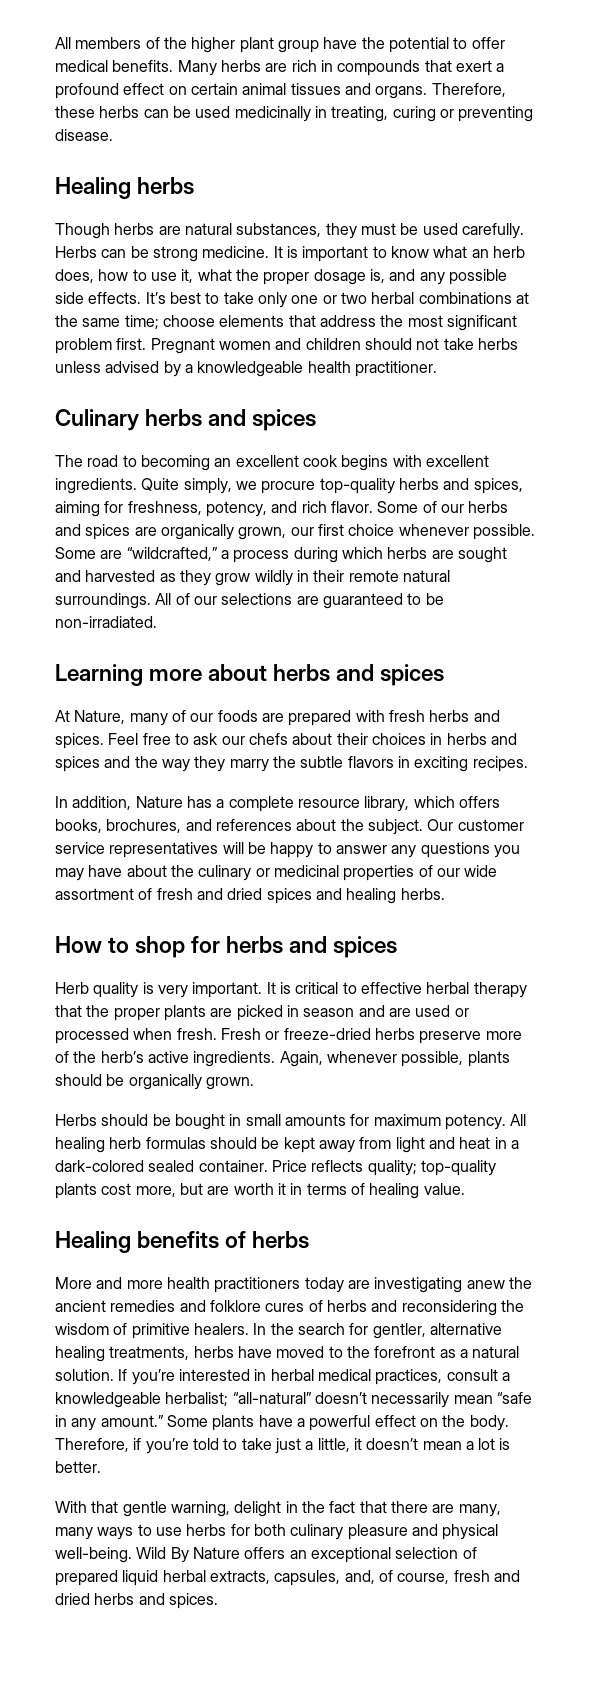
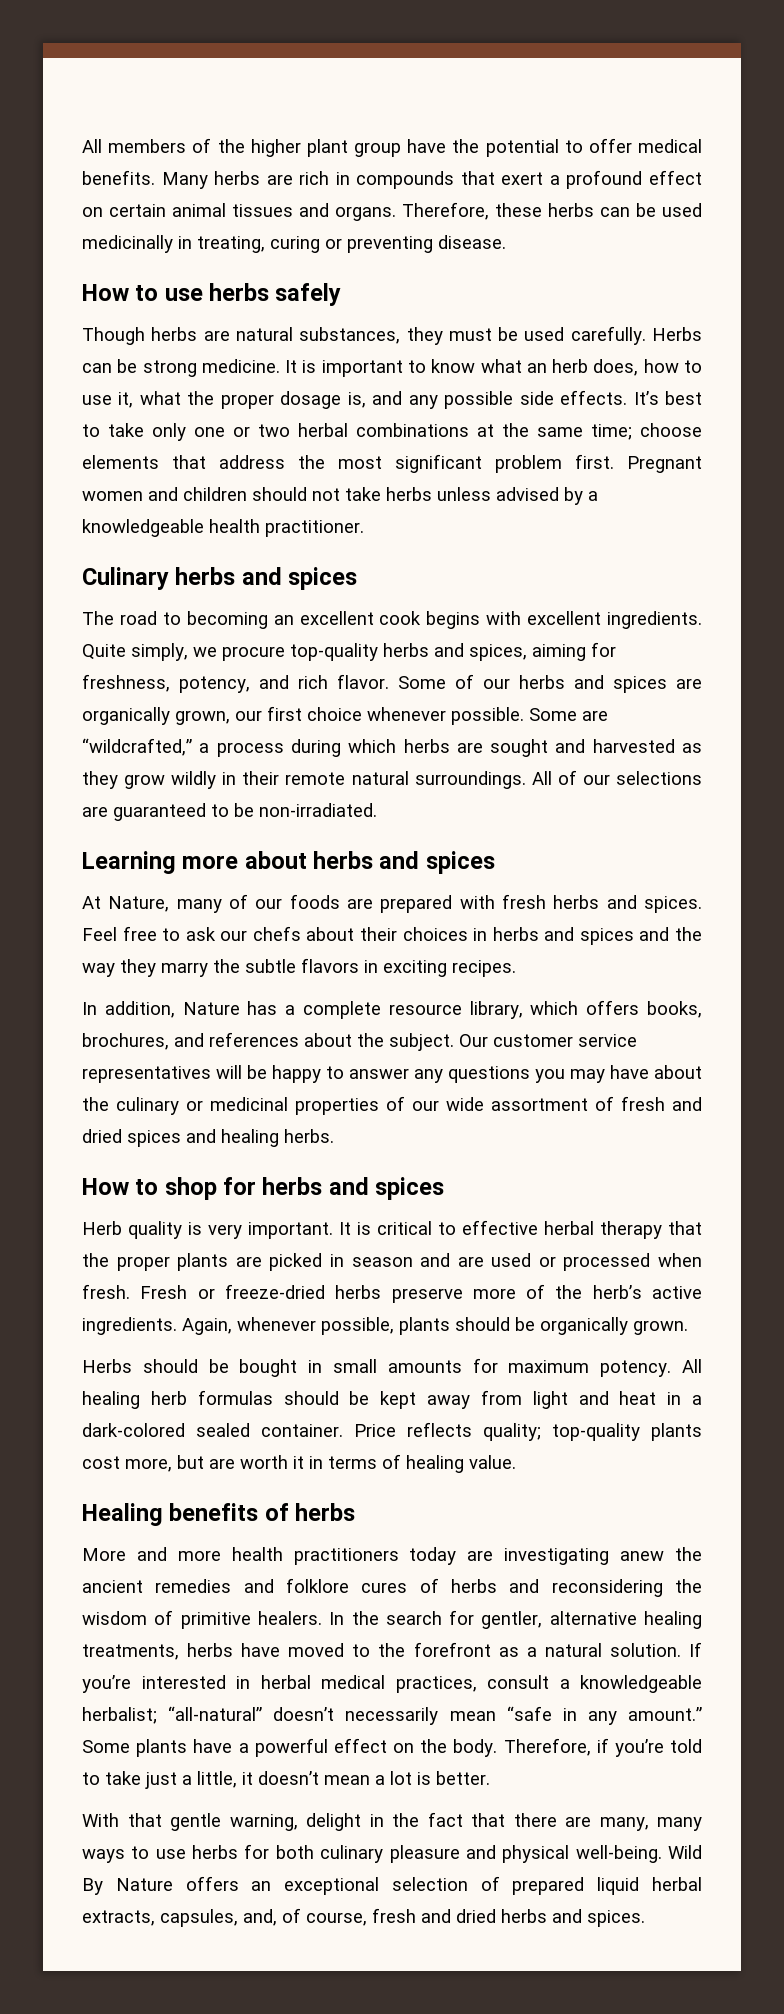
[55,177,195,199] Healing herbs -> [82,283,342,306] How to use herbs safely

